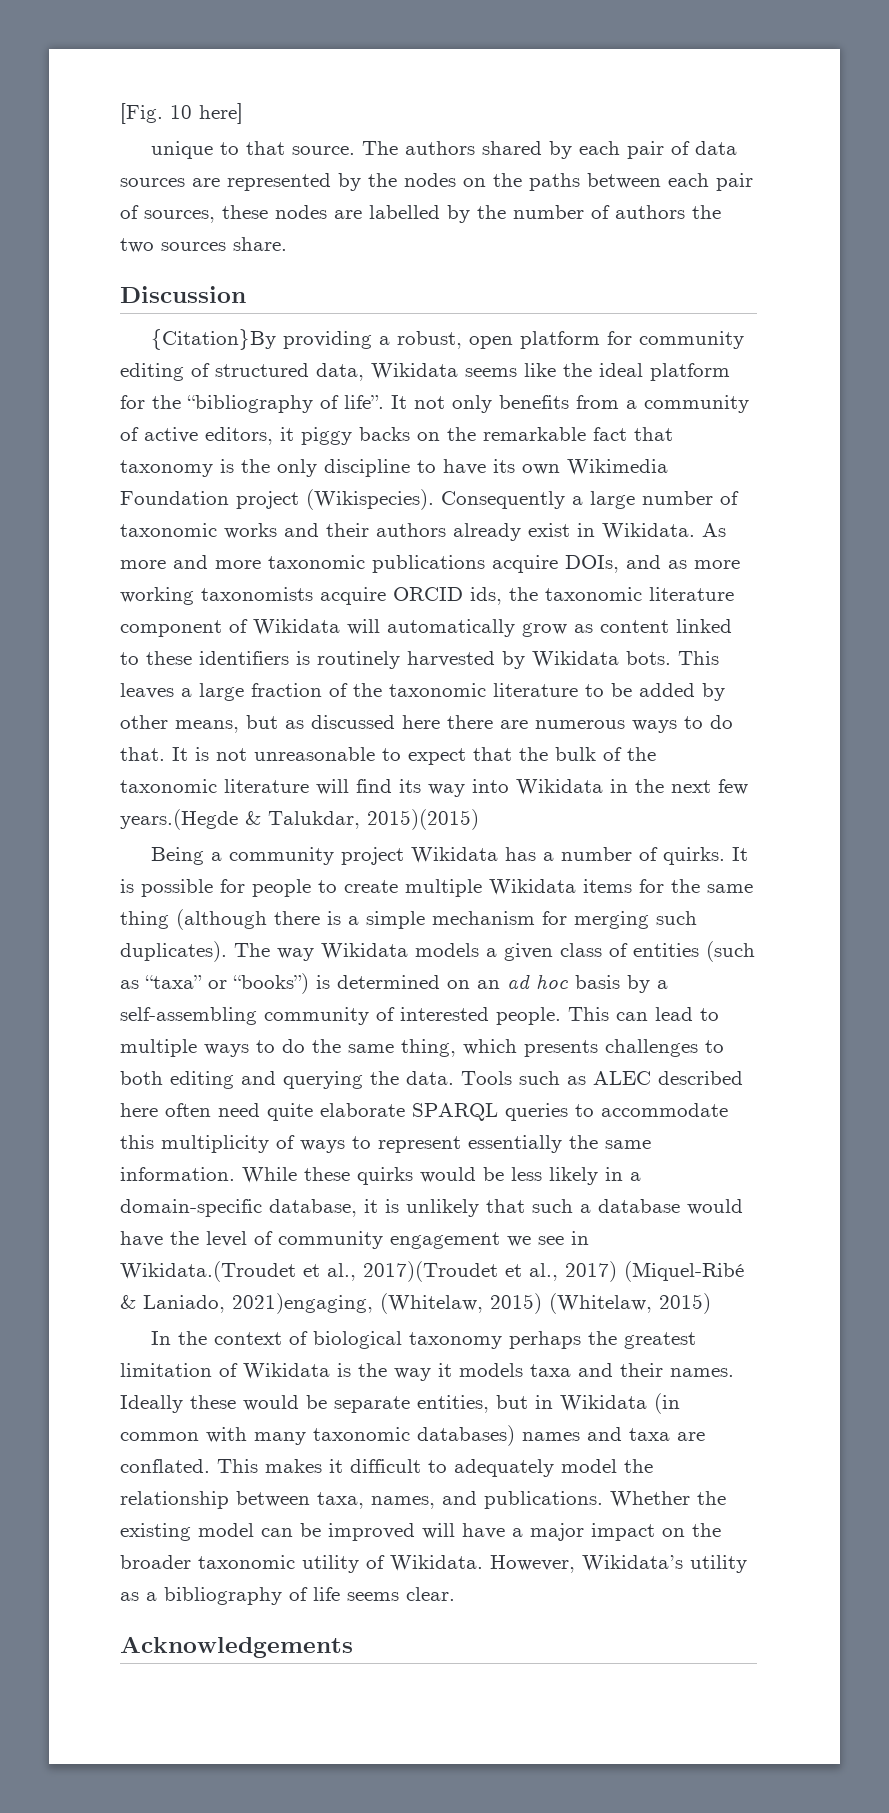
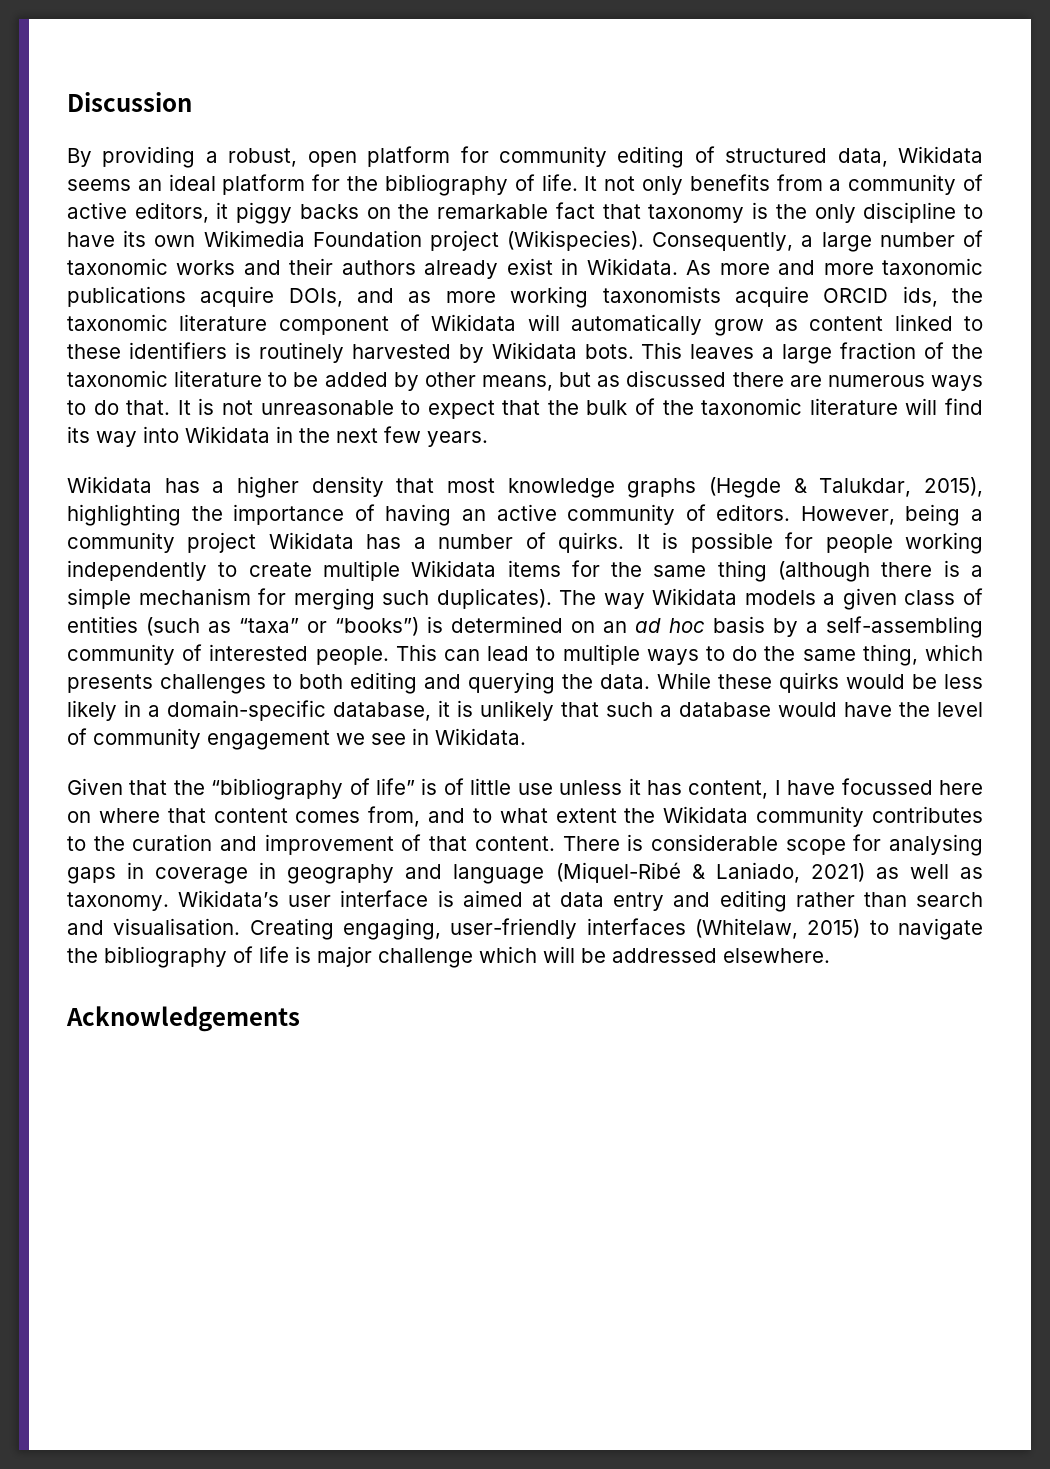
[120,103,243,124] [150,141,737,159] [120,173,753,191] [120,205,721,223] [120,237,287,253] [Fig. 10 here] // unique to that source. The authors shared by each pair of data sources are represented by the nodes on the paths between each pair of sources, these nodes are labelled by the number of authors the two sources share. // -> (67, 102) none
[150,329,276,350] {Citation}By -> [67,148,92,167] By
[524,363,592,377] like the -> [137,179,162,191] an
[187,395,384,413] “bibliography of life”. -> [384,174,578,196] bibliography of life.
[441,491,565,509] Consequently -> [652,232,794,251] Consequently,
[402,715,440,729] here -> (727, 378) none
[120,809,479,830] [150,847,204,865] years.(Hegde & Talukdar, 2015)(2015) // Being -> [427,431,488,447] [67,476,983,498] [67,504,961,526] years. // Wikidata has a higher density that most knowledge graphs (Hegde & Talukdar, 2015), highlighting the importance of having an active community of editors. However, being
(311, 888) none -> [904,532,983,554] [67,560,207,581] working independently
[461,1071,743,1085] [120,1103,728,1121] [120,1135,651,1153] [120,1167,235,1181] Tools such as ALEC described here often need quite elaborate SPARQL queries to accommodate this multiplicity of ways to represent essentially the same information. -> (650, 681) none
[120,1261,744,1282] [120,1293,711,1314] [150,1331,696,1349] [120,1363,734,1381] [120,1393,680,1414] [120,1425,705,1446] [120,1459,653,1477] [120,1491,726,1509] [120,1523,721,1541] [120,1555,747,1573] [120,1587,455,1605] Wikidata.(Troudet et al., 2017)(Troudet et al., 2017) (Miquel-Ribé & Laniado, 2021)engaging, (Whitelaw, 2015) (Whitelaw, 2015) // In the context of biological taxonomy perhaps the greatest limitation of Wikidata is the way it models taxa and their names. Ideally these would be separate entities, but in Wikidata (in common with many taxonomic databases) names and taxa are conflated. This makes it difficult to adequately model the relationship between taxa, names, and publications. Whether the existing model can be improved will have a major impact on the broader taxonomic utility of Wikidata. However, Wikidata’s utility as a bibliography of life seems clear. -> [435,728,526,745] [67,778,983,800] [67,806,983,827] [67,834,984,856] [67,862,984,884] [67,890,984,912] [67,918,984,940] [67,946,830,968] Wikidata. // Given that the “bibliography of life” is of little use unless it has content, I have focussed here on where that content comes from, and to what extent the Wikidata community contributes to the curation and improvement of that content. There is considerable scope for analysing gaps in coverage in geography and language (Miquel-Ribé & Laniado, 2021) as well as taxonomy. Wikidata’s user interface is aimed at data entry and editing rather than search and visualisation. Creating engaging, user-friendly interfaces (Whitelaw, 2015) to navigate the bibliography of life is major challenge which will be addressed elsewhere.

